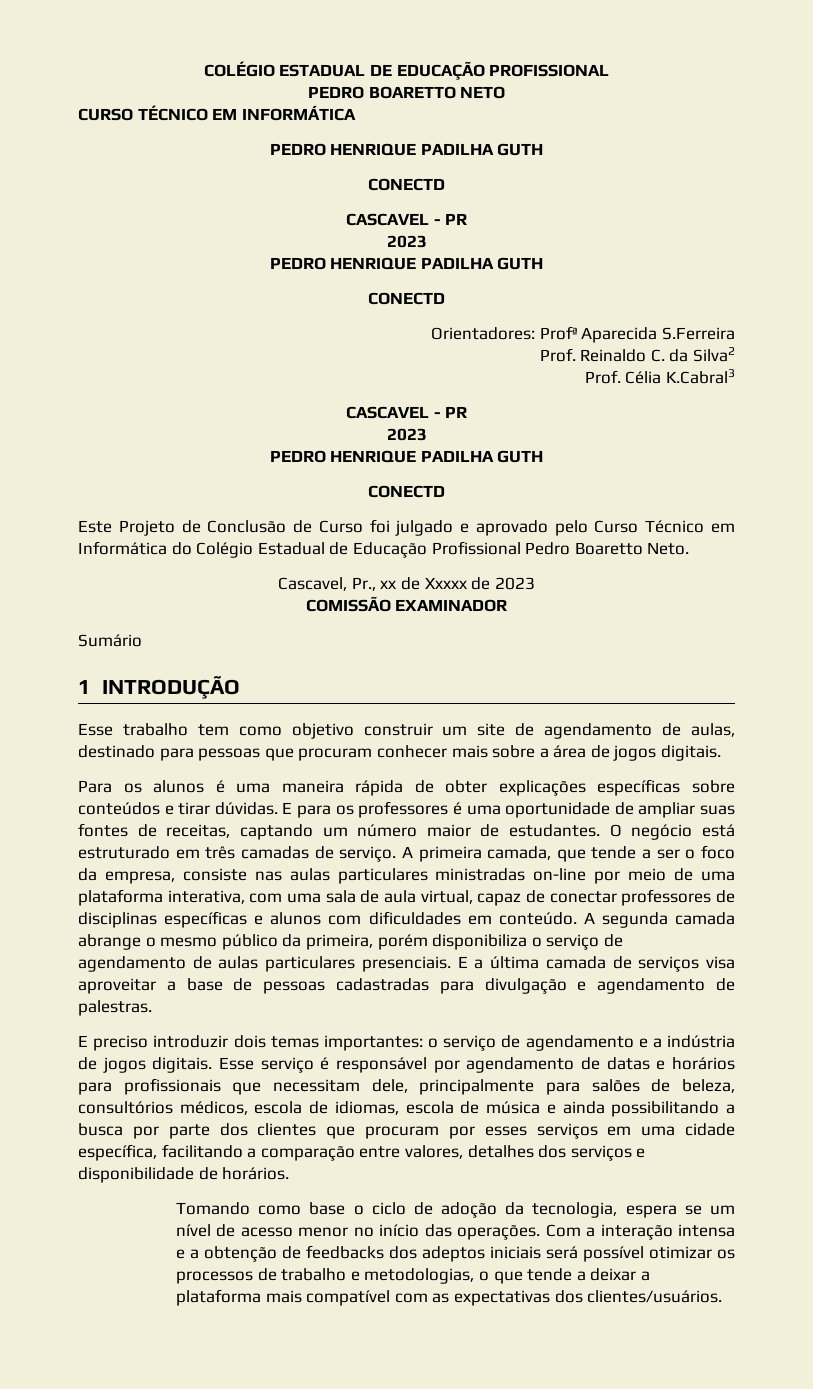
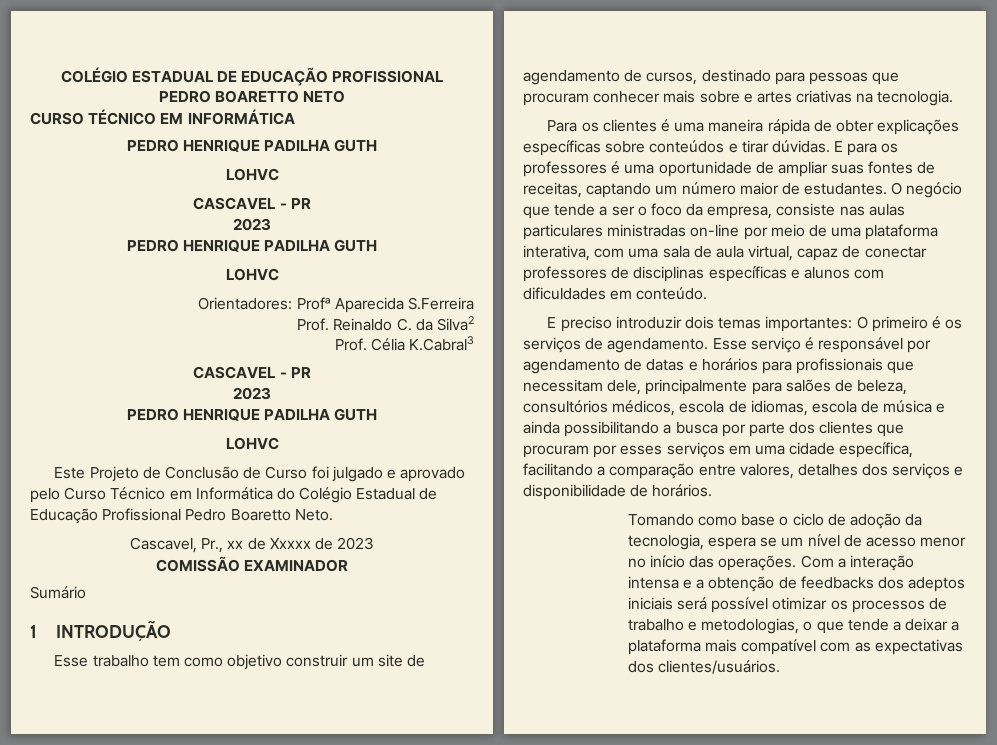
[368,178,445,191] [345,213,468,226] [386,235,427,248] [269,257,544,270] [368,292,445,305] CONECTD // CASCAVEL - PR // 2023 // PEDRO HENRIQUE PADILHA GUTH // CONECTD -> [225,168,279,181] [193,197,311,210] [233,218,271,231] [126,239,378,252] [225,268,279,281] LOHVC // CASCAVEL - PR // 2023 // PEDRO HENRIQUE PADILHA GUTH // LOHVC
[368,485,445,498] CONECTD -> [225,437,279,450] LOHVC
[691,723,735,737] aulas, -> [646,72,698,85] cursos,
[539,745,722,761] a área de jogos digitais. -> [743,90,954,106] e artes criativas na tecnologia.
[153,780,205,793] alunos -> [602,119,657,132] clientes
[701,824,735,837] [78,846,552,862] está estruturado em três camadas de serviço. A primeira camada, -> (963, 190) none
[583,912,736,928] [78,934,623,950] [78,956,736,972] [78,978,735,994] [78,1000,152,1016] A segunda camada abrange o mesmo público da primeira, porém disponibiliza o serviço de agendamento de aulas particulares presenciais. E a última camada de serviços visa aproveitar a base de pessoas cadastradas para divulgação e agendamento de palestras. -> (708, 293) none
[427,1035,735,1051] [78,1057,213,1073] o serviço de agendamento e a indústria de jogos digitais. -> [856,316,963,332] [523,337,709,353] O primeiro é os serviços de agendamento.

